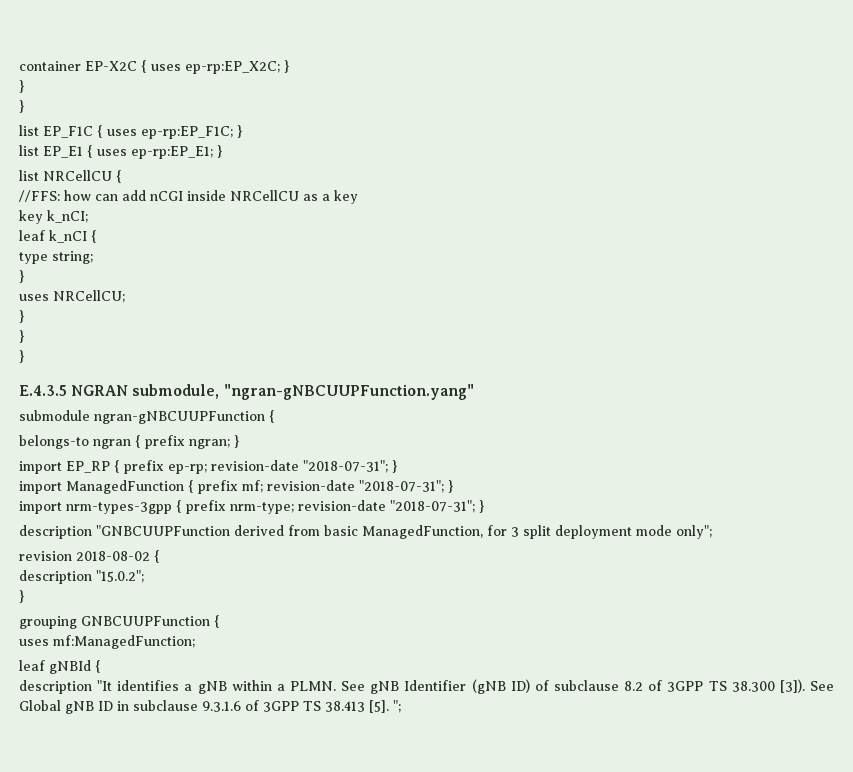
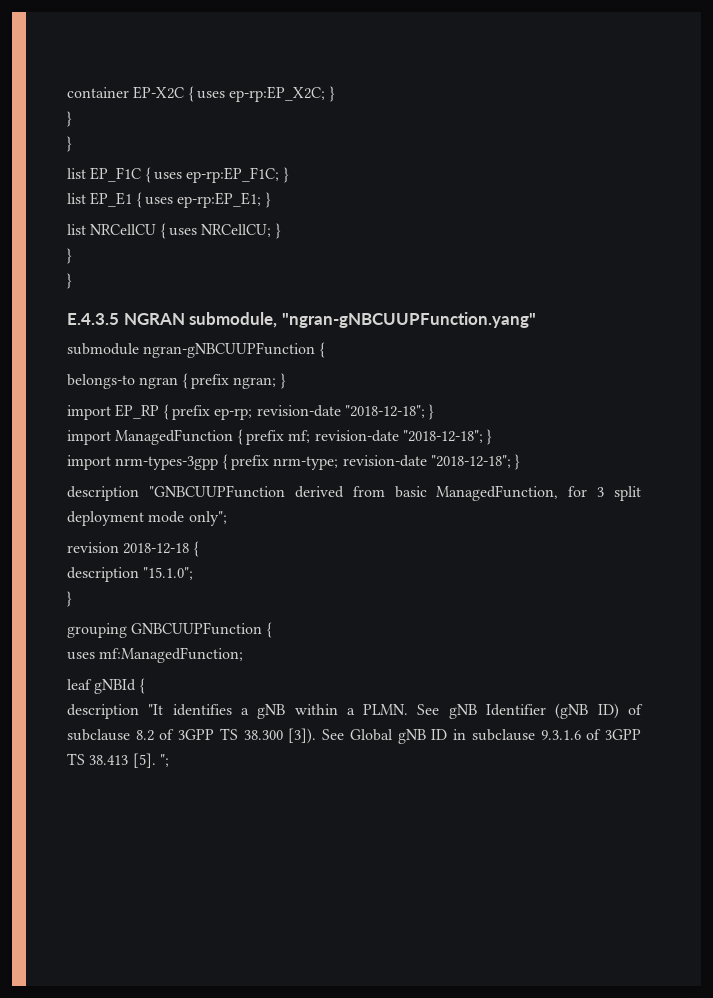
[19,190,358,204] [19,210,88,224] [19,230,97,243] [19,251,93,264] [19,270,24,283] // //FFS: how can add nCGI inside NRCellCU as a key // key k_nCI; // leaf k_nCI { // type string; // } // -> (166, 231) none
(125, 296) // -> (272, 230) none
[303,460,388,473] "2018-07-31"; -> [344,405,425,418] "2018-12-18";
[359,480,444,493] "2018-07-31"; -> [402,430,483,443] "2018-12-18";
[390,500,475,513] "2018-07-31"; -> [430,455,511,468] "2018-12-18";
[76,550,160,563] [19,570,144,584] 2018-08-02 { // description "15.0.2"; -> [123,541,199,557] [67,567,194,582] 2018-12-18 { // description "15.1.0";

